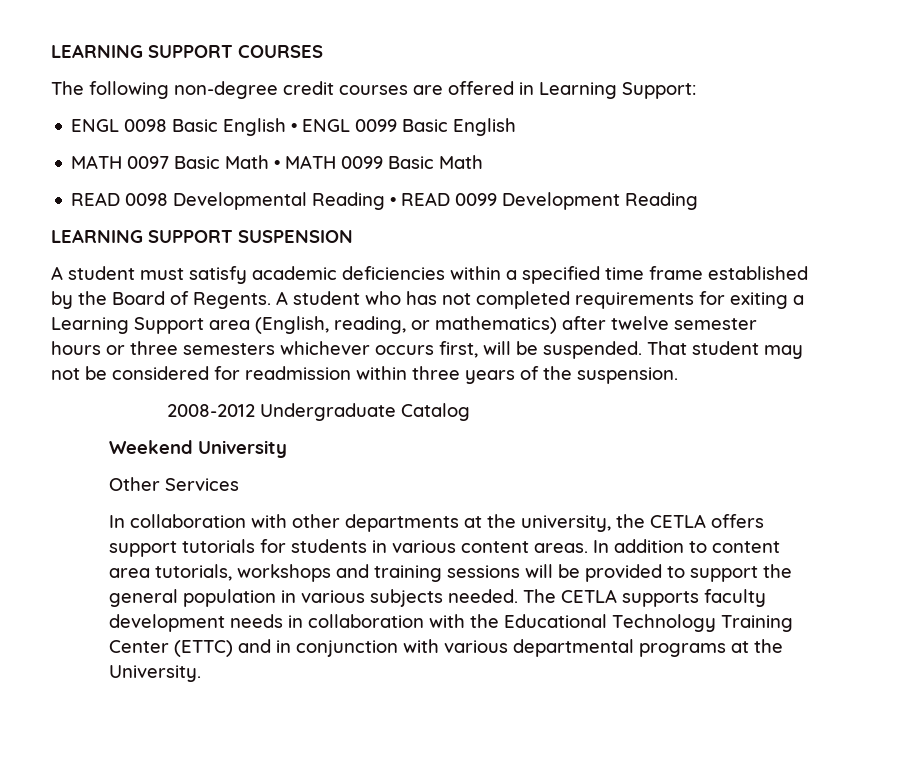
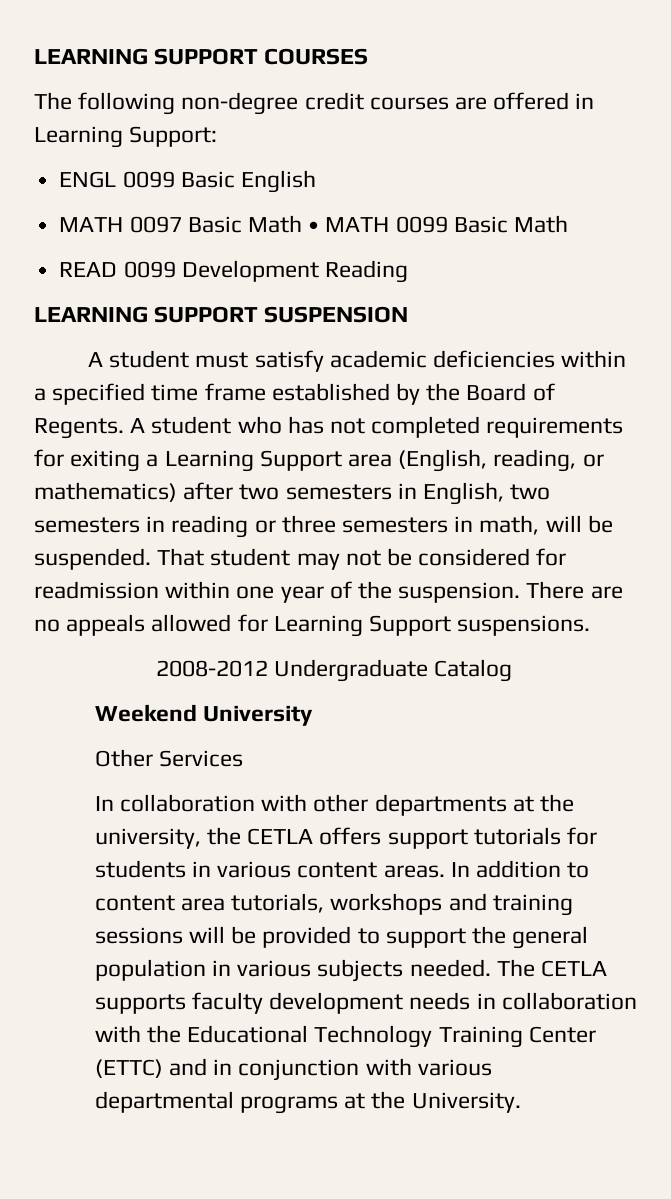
[124,118,351,136] 0098 Basic English • ENGL -> (117, 179) none
[125,192,451,210] 0098 Developmental Reading • READ -> (118, 269) none
[611,316,757,330] [51,341,478,358] twelve semester hours or three semesters whichever occurs first, -> [239,482,551,505] [34,515,540,538] two semesters in English, two semesters in reading or three semesters in math,
[412,366,515,384] three years -> [236,586,324,603] one year
(678, 375) none -> [526,581,623,599] [34,614,591,637] There are no appeals allowed for Learning Support suspensions.

